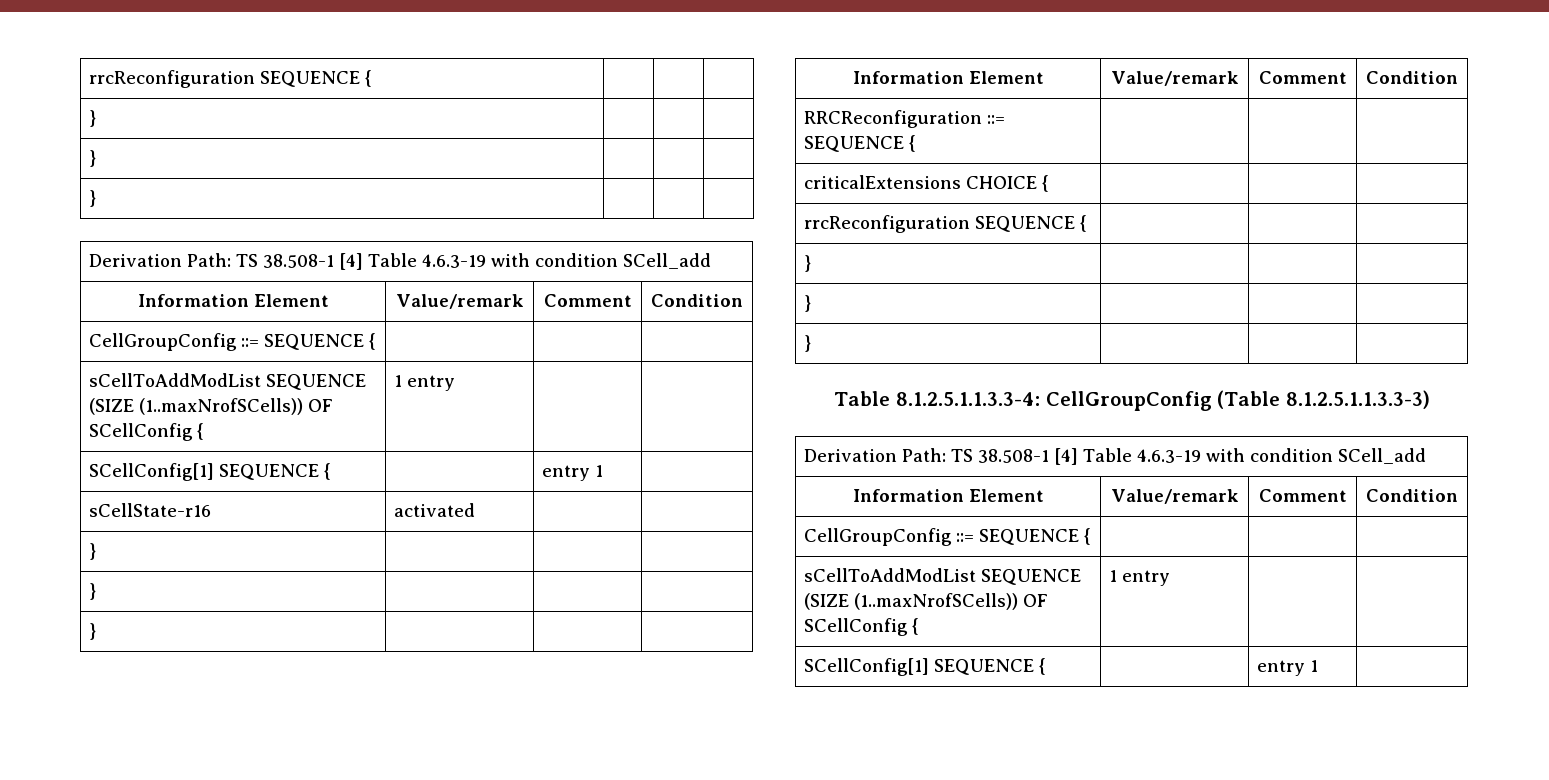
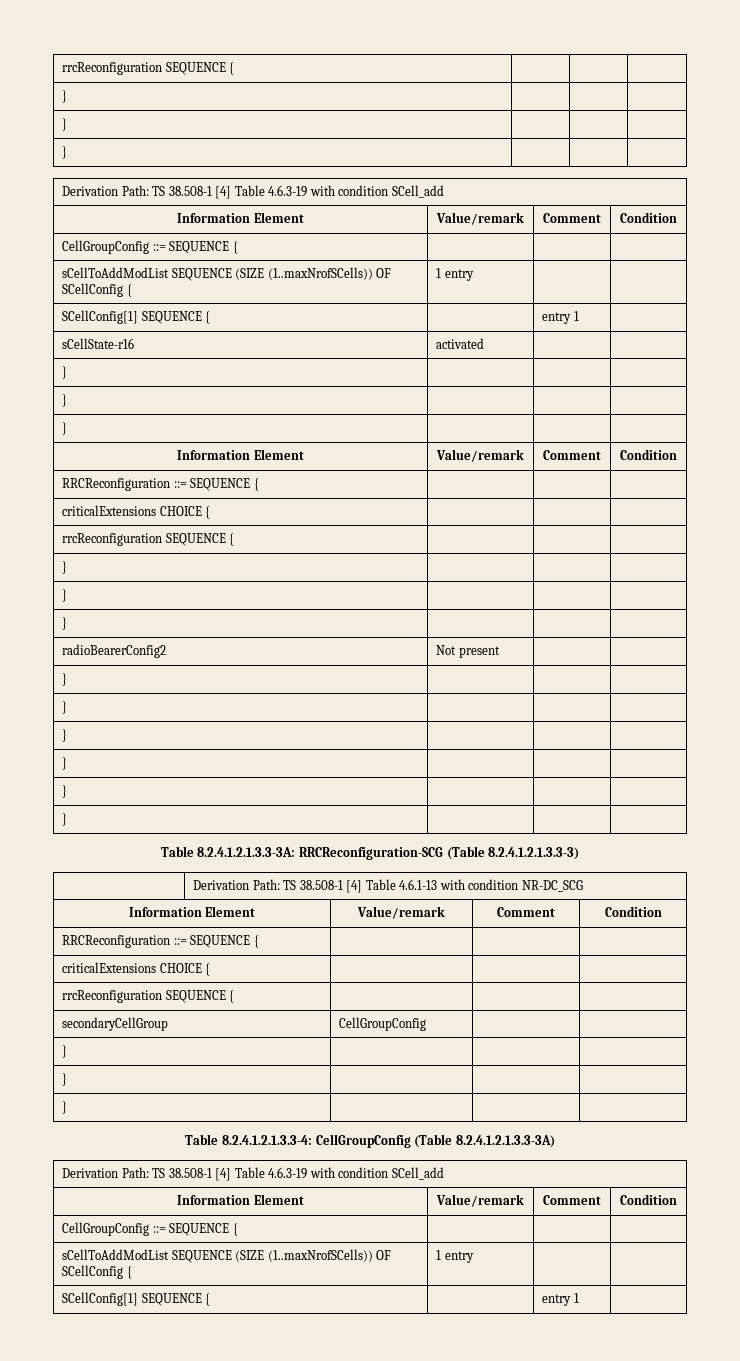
[834,391,1040,406] // Table 8.1.2.5.1.1.3.3-4: -> [61,644,166,658] [435,645,500,658] [61,673,67,686] [61,701,67,714] [61,729,67,742] [61,757,67,770] [61,785,67,798] [61,813,67,826] [160,846,580,860] [192,879,583,893] [128,906,256,917] [357,906,445,919] [497,907,555,917] [604,906,662,917] [61,935,259,948] [61,962,211,976] [61,990,235,1003] [61,1017,168,1031] [338,1017,426,1031] [61,1045,67,1058] [61,1073,67,1086] [61,1101,67,1114] [185,1134,312,1145] // radioBearerConfig2 | Not present | | // } | | | // } | | | // } | | | // } | | | // } | | | // } | | | // Table 8.2.4.1.2.1.3.3-3A: RRCReconfiguration-SCG (Table 8.2.4.1.2.1.3.3-3) // | Derivation Path: TS 38.508-1 [4] Table 4.6.1-13 with condition NR-DC_SCG // Information Element | Value/remark | Comment | Condition // RRCReconfiguration ::= SEQUENCE { | | | // criticalExtensions CHOICE { | | | // rrcReconfiguration SEQUENCE { | | | // secondaryCellGroup | CellGroupConfig | | // } | | | // } | | | // } | | | // Table 8.2.4.1.2.1.3.3-4:
[1285,390,1430,409] 8.1.2.5.1.1.3.3-3) -> [455,1135,555,1148] 8.2.4.1.2.1.3.3-3A)

